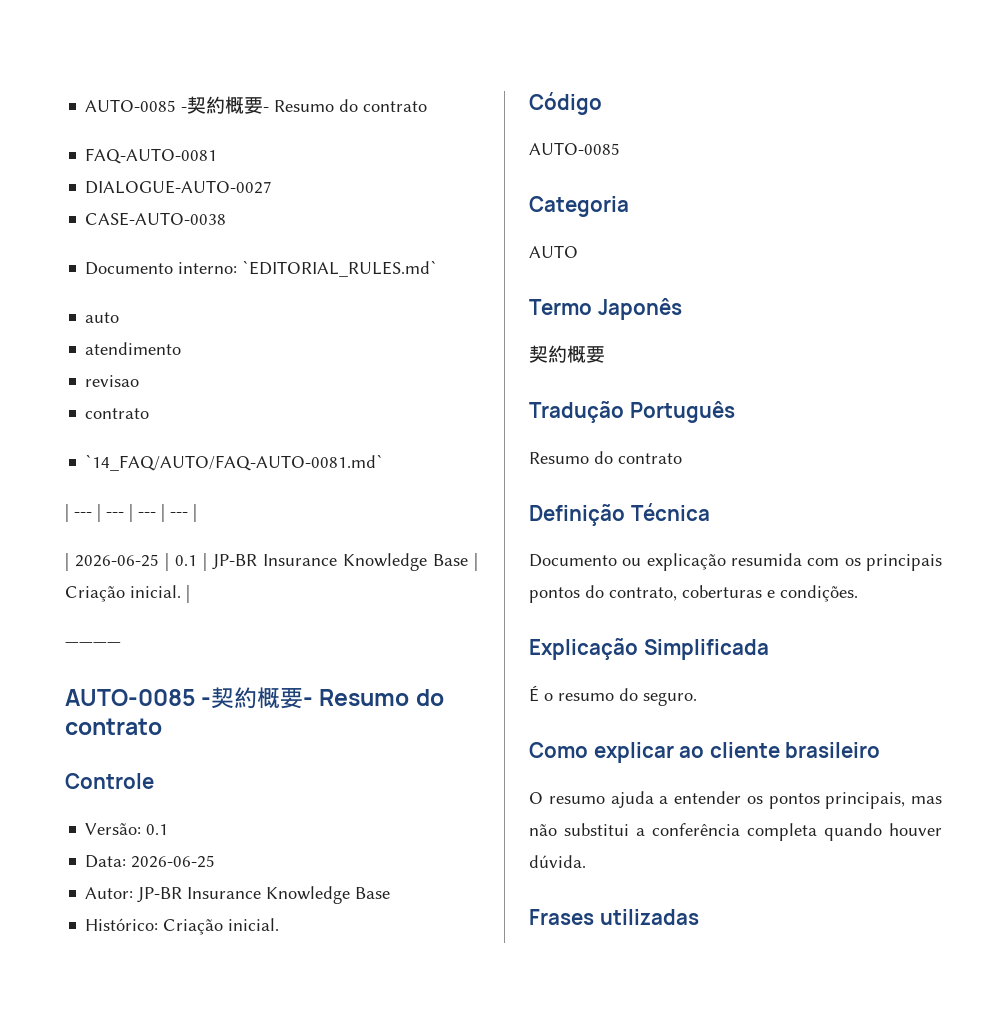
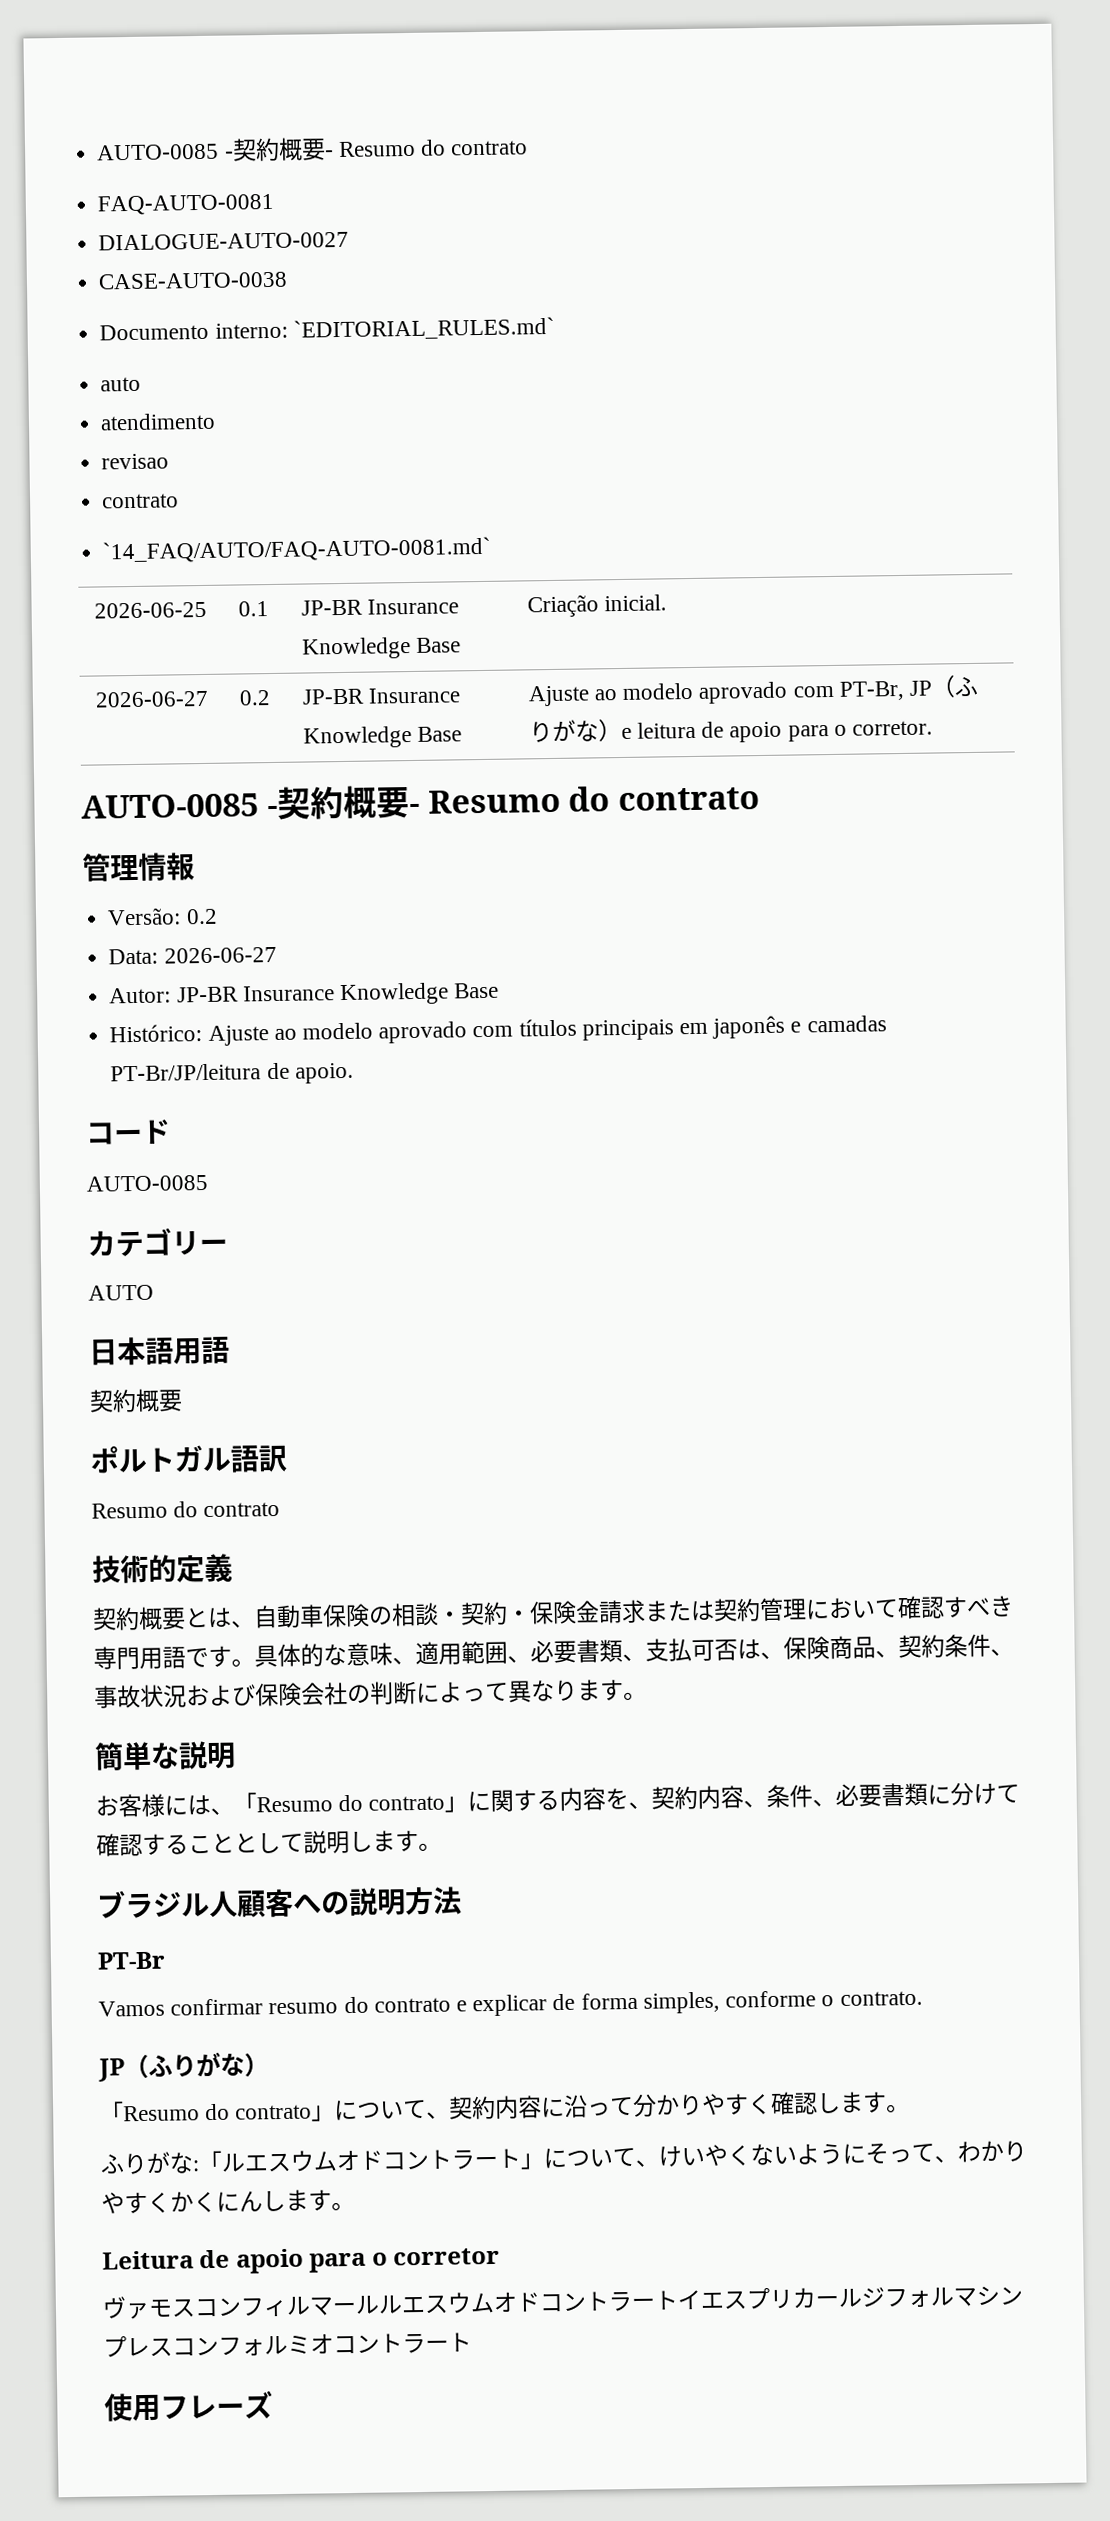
[65,504,197,522] [65,553,478,571] [65,585,190,603] [65,642,121,647] [65,687,444,709] [65,718,162,735] [65,773,154,789] // | --- | --- | --- | --- | // | 2026-06-25 | 0.1 | JP-BR Insurance Knowledge Base | Criação inicial. | // ———— // AUTO-0085 -契約概要- Resumo do contrato // Controle -> [93,601,207,619] [237,601,269,617] [300,598,459,616] [301,637,461,660] [526,594,667,618] [94,690,209,708] [238,690,271,706] [301,687,461,705] [302,726,462,749] [527,675,979,707] [528,718,934,743] [81,785,761,820] [82,852,195,882] // 2026-06-25 | 0.1 | JP-BR Insurance Knowledge Base | Criação inicial. // 2026-06-27 | 0.2 | JP-BR Insurance Knowledge Base | Ajuste ao modelo aprovado com PT-Br, JP（ふりがな）e leitura de apoio para o corretor. // AUTO-0085 -契約概要- Resumo do contrato // 管理情報
[146,824,169,835] 0.1 -> [185,908,218,925] 0.2
[131,855,216,868] 2026-06-25 -> [163,946,277,964] 2026-06-27
[163,918,280,935] [529,92,602,115] Criação inicial. // Código -> [207,1015,887,1046] [110,1062,354,1084] [85,1119,171,1145] Ajuste ao modelo aprovado com títulos principais em japonês e camadas PT-Br/JP/leitura de apoio. // コード
[529,196,629,217] Categoria -> [87,1227,228,1257] カテゴリー
[529,298,682,320] Termo Japonês -> [89,1336,230,1366] 日本語用語
[529,401,735,423] [529,451,682,464] [529,503,710,526] [529,553,942,571] [529,585,858,603] [529,638,769,660] [529,685,697,706] [529,742,881,763] [529,791,942,809] [529,823,942,841] [529,855,586,868] [529,909,699,925] Tradução Português // Resumo do contrato // Definição Técnica // Documento ou explicação resumida com os principais pontos do contrato, coberturas e condições. // Explicação Simplificada // É o resumo do seguro. // Como explicar ao cliente brasileiro // O resumo ajuda a entender os pontos principais, mas não substitui a conferência completa quando houver dúvida. // Frases utilizadas -> [90,1444,287,1474] [91,1501,281,1519] [92,1553,233,1584] [92,1595,1014,1631] [93,1633,1014,1670] [94,1679,647,1709] [94,1741,236,1771] [95,1782,1021,1818] [96,1830,442,1857] [96,1886,462,1919] [97,1951,166,1970] [98,1990,923,2017] [98,2051,269,2082] [99,2091,911,2122] [100,2140,1027,2175] [101,2189,355,2214] [102,2247,501,2274] [102,2285,1023,2320] [103,2332,472,2358] [104,2390,273,2422] ポルトガル語訳 // Resumo do contrato // 技術的定義 // 契約概要とは、自動車保険の相談・契約・保険金請求または契約管理において確認すべき専門用語です。具体的な意味、適用範囲、必要書類、支払可否は、保険商品、契約条件、事故状況および保険会社の判断によって異なります。 // 簡単な説明 // お客様には、「Resumo do contrato」に関する内容を、契約内容、条件、必要書類に分けて確認することとして説明します。 // ブラジル人顧客への説明方法 // PT-Br // Vamos confirmar resumo do contrato e explicar de forma simples, conforme o contrato. // JP（ふりがな） // 「Resumo do contrato」について、契約内容に沿って分かりやすく確認します。 // ふりがな:「ルエスウムオドコントラート」について、けいやくないようにそって、わかりやすくかくにんします。 // Leitura de apoio para o corretor // ヴァモスコンフィルマールルエスウムオドコントラートイエスプリカールジフォルマシンプレスコンフォルミオコントラート // 使用フレーズ

